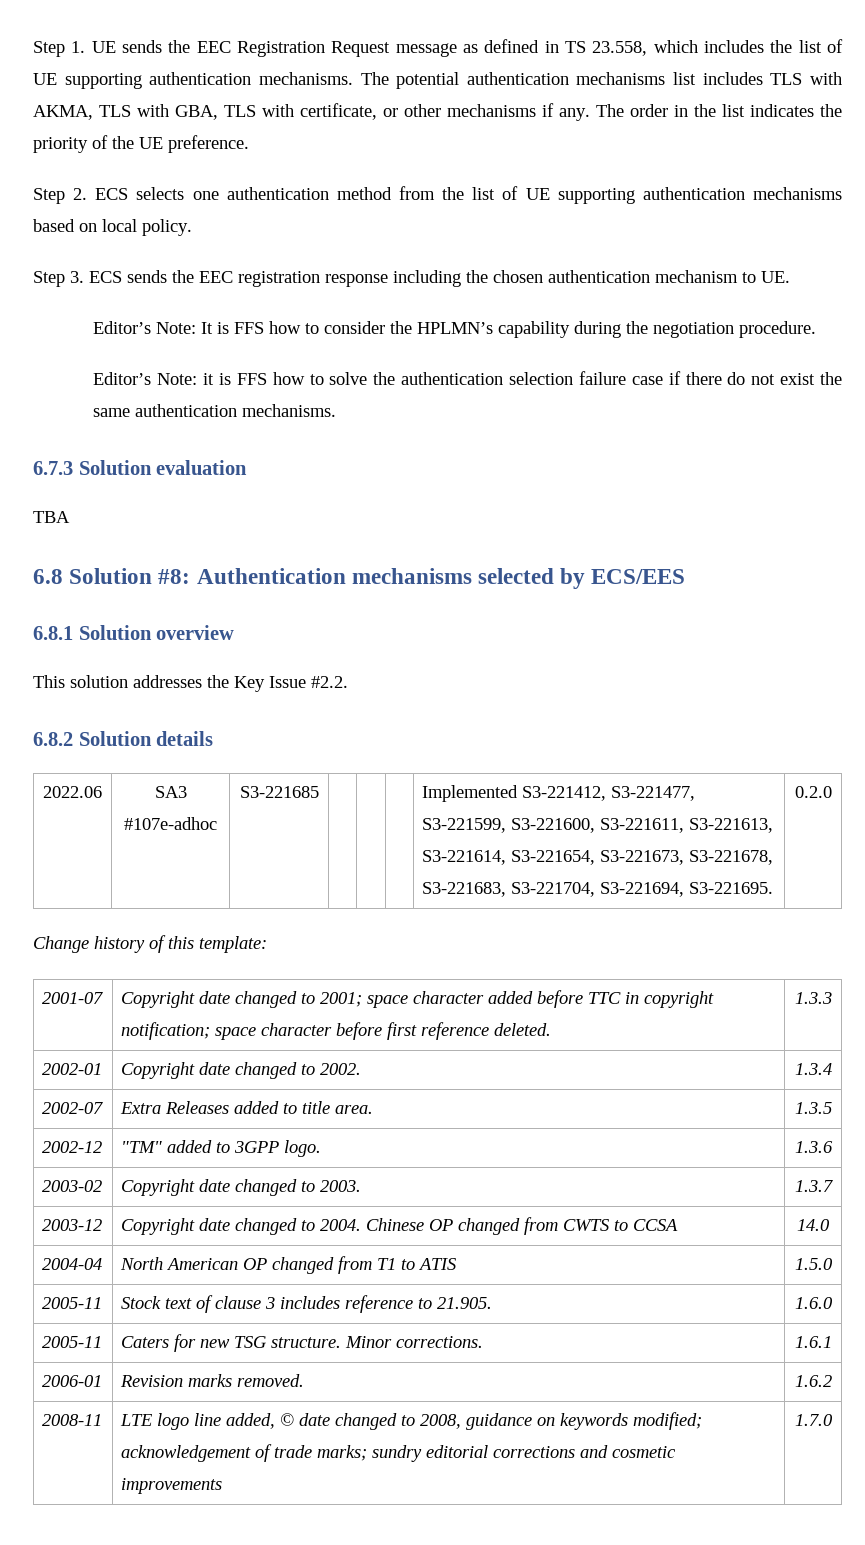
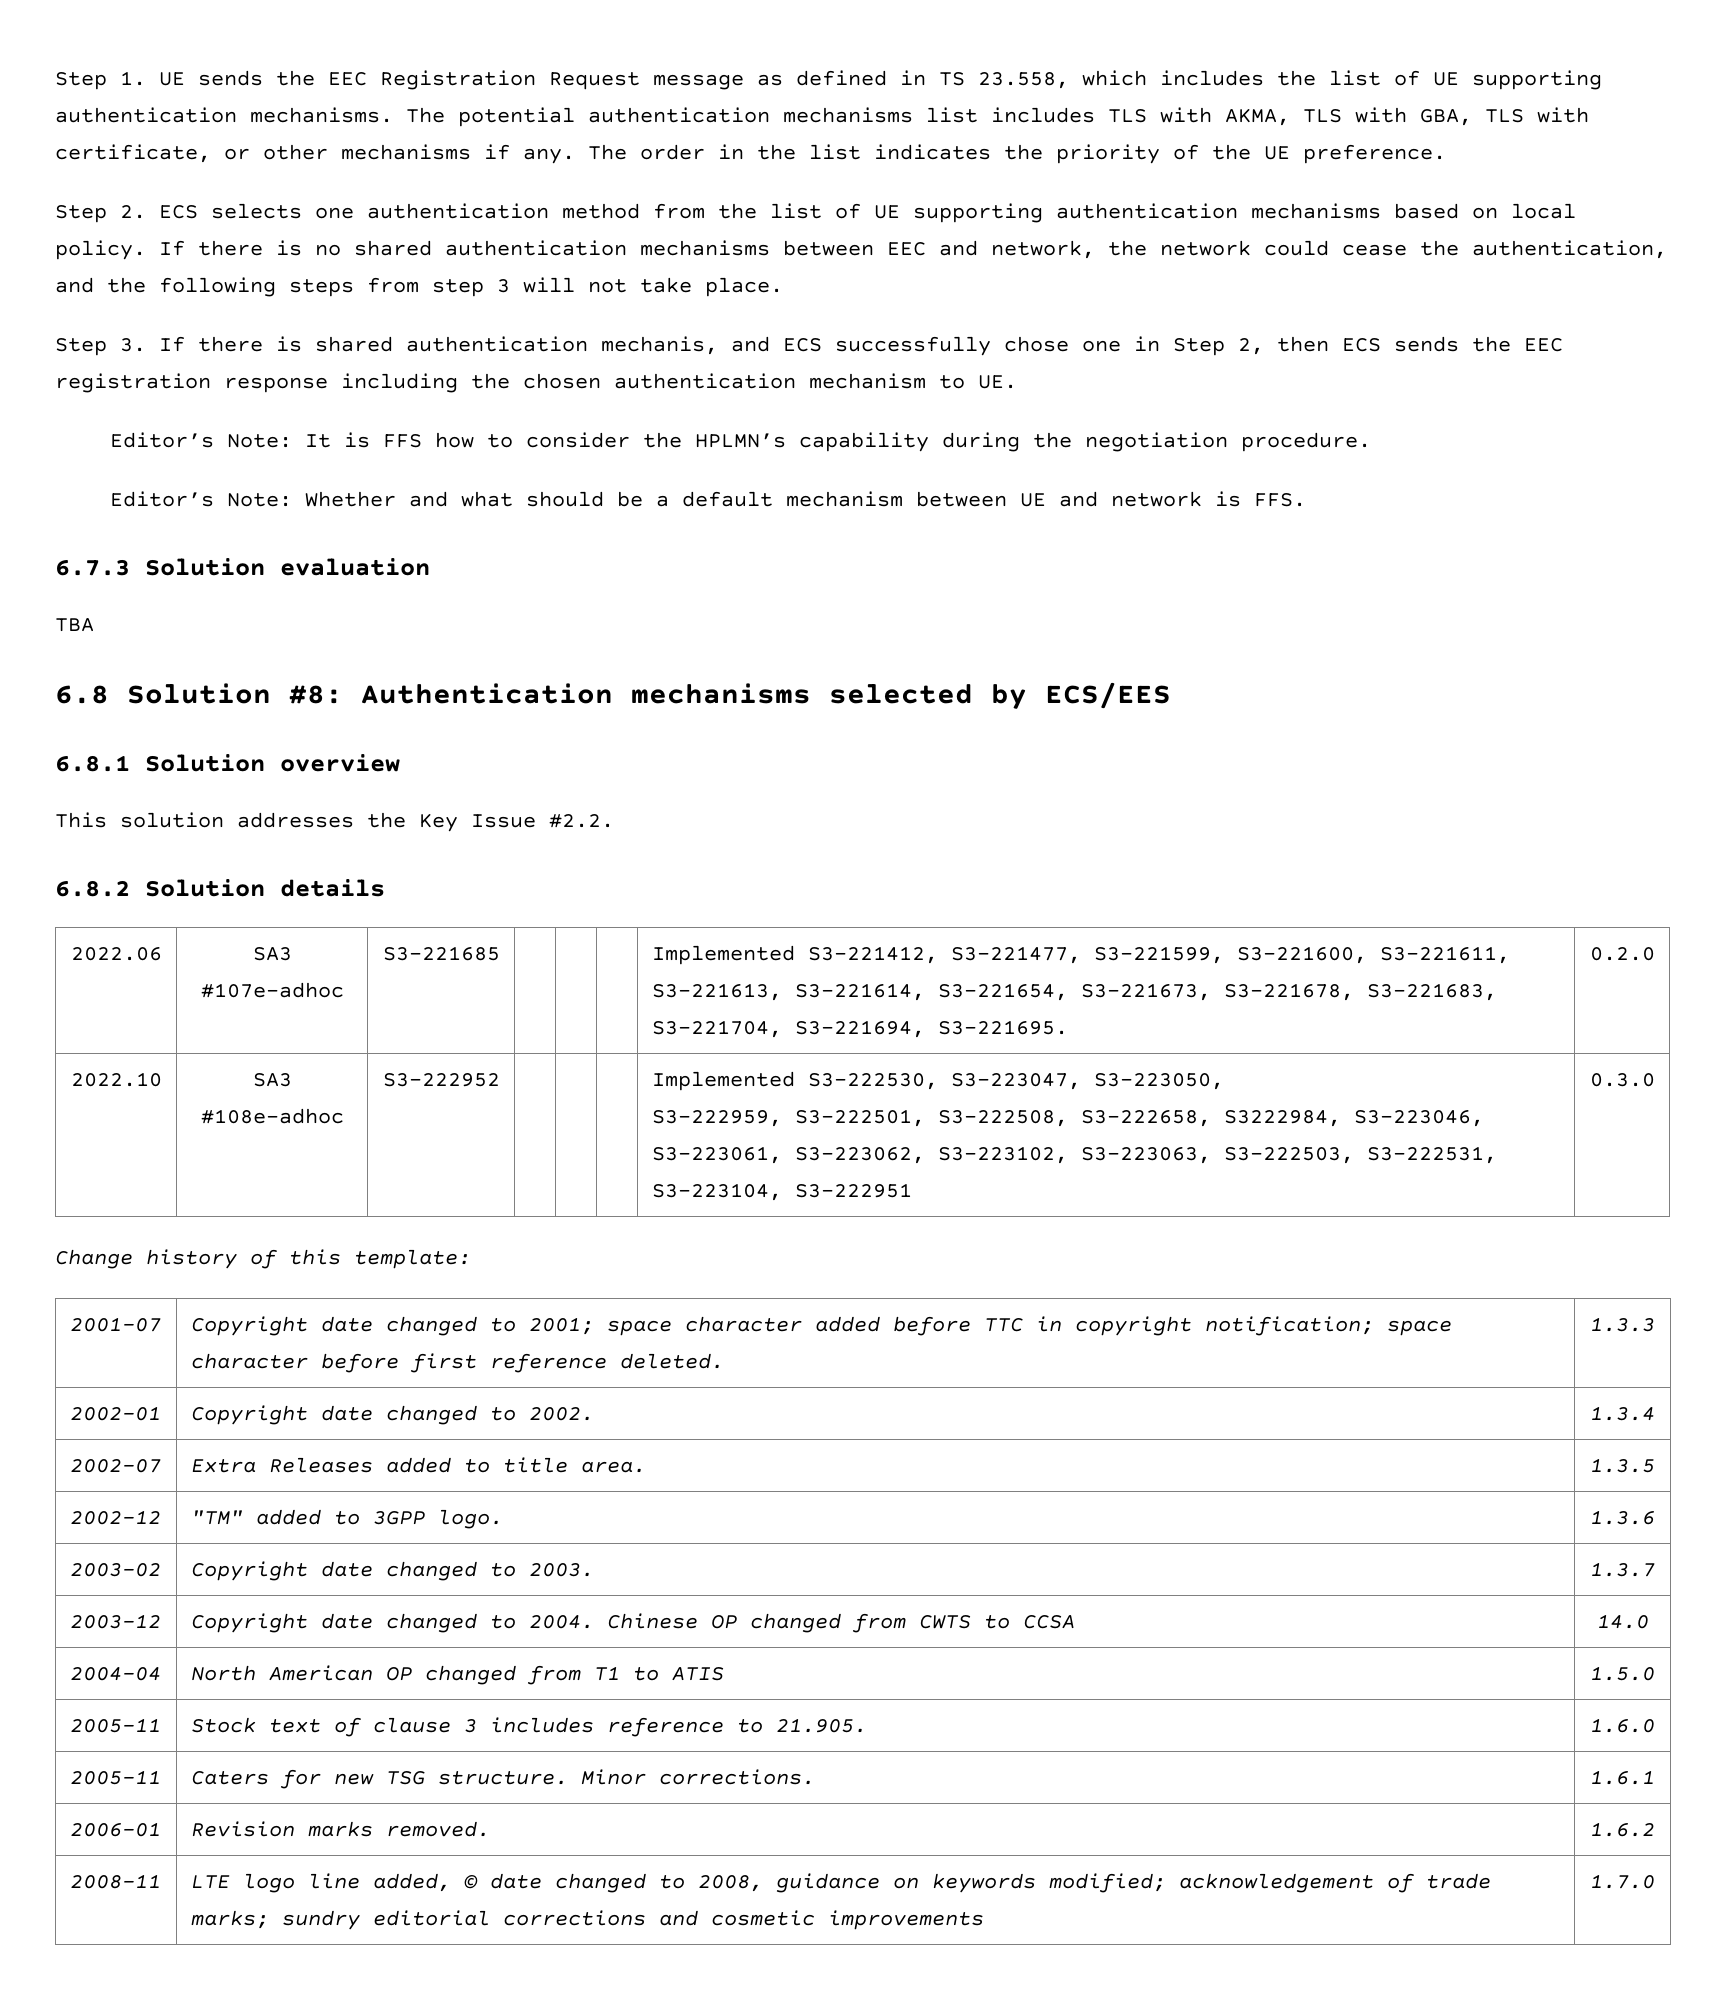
[33,271,84,287] // Step 3. -> [159,240,1667,259] [55,277,783,297] [55,336,1329,356] If there is no shared authentication mechanisms between EEC and network, the network could cease the authentication, and the following steps from step 3 will not take place. // Step 3. If there is shared authentication mechanis, and ECS successfully chose one in Step 2, then
[203,371,842,385] [93,404,337,417] it is FFS how to solve the authentication selection failure case if there do not exist the same authentication mechanisms. -> [305,491,1307,507] Whether and what should be a default mechanism between UE and network is FFS.
(832, 792) none -> [70,1072,162,1087] [252,1073,292,1087] [200,1108,344,1124] [382,1073,500,1087] [651,1071,1224,1091] [651,1109,1484,1127] [651,1146,1497,1164] [651,1183,912,1201] [1589,1073,1655,1087] // 2022.10 | SA3 #108e-adhoc | S3-222952 | | | | Implemented S3-222530, S3-223047, S3-223050, // S3-222959, S3-222501, S3-222508, S3-222658, S3222984, S3-223046, S3-223061, S3-223062, S3-223102, S3-223063, S3-222503, S3-222531, S3-223104, S3-222951 | 0.3.0

